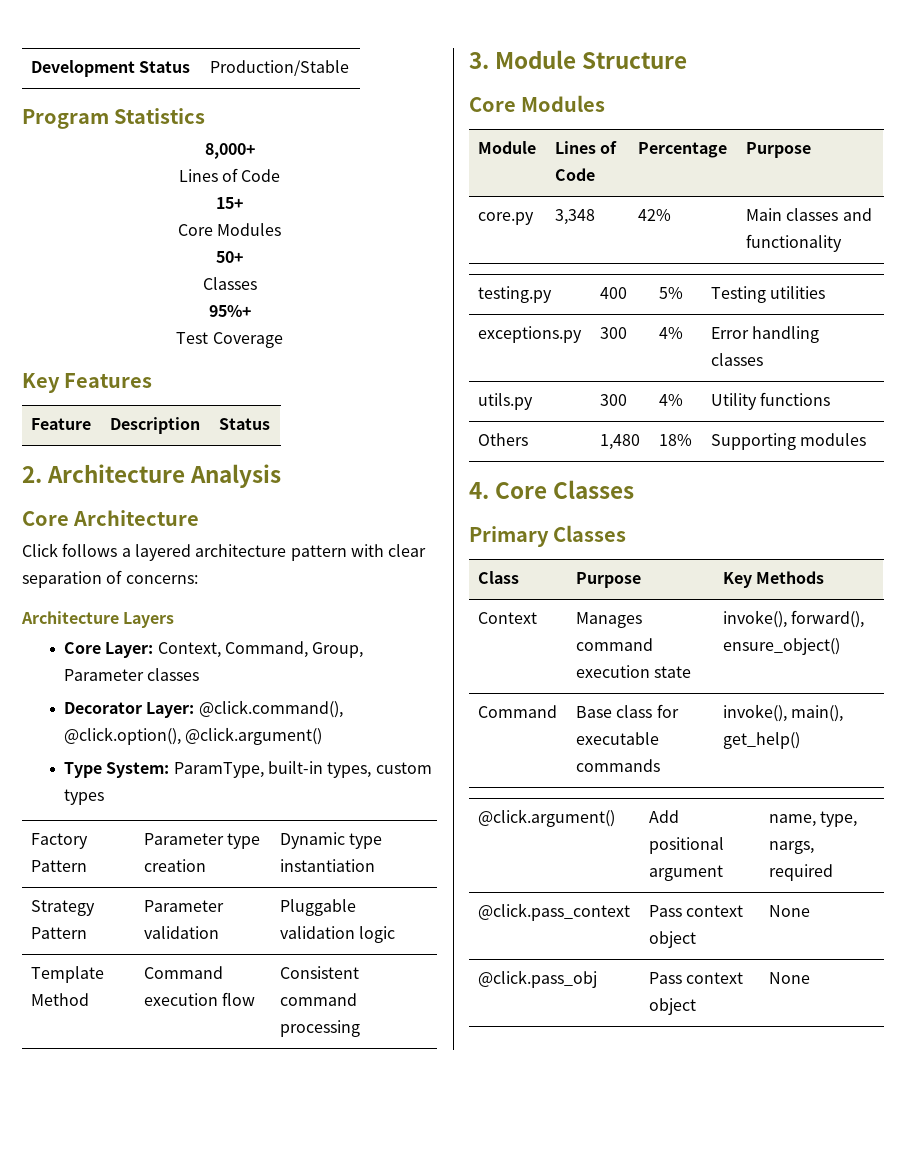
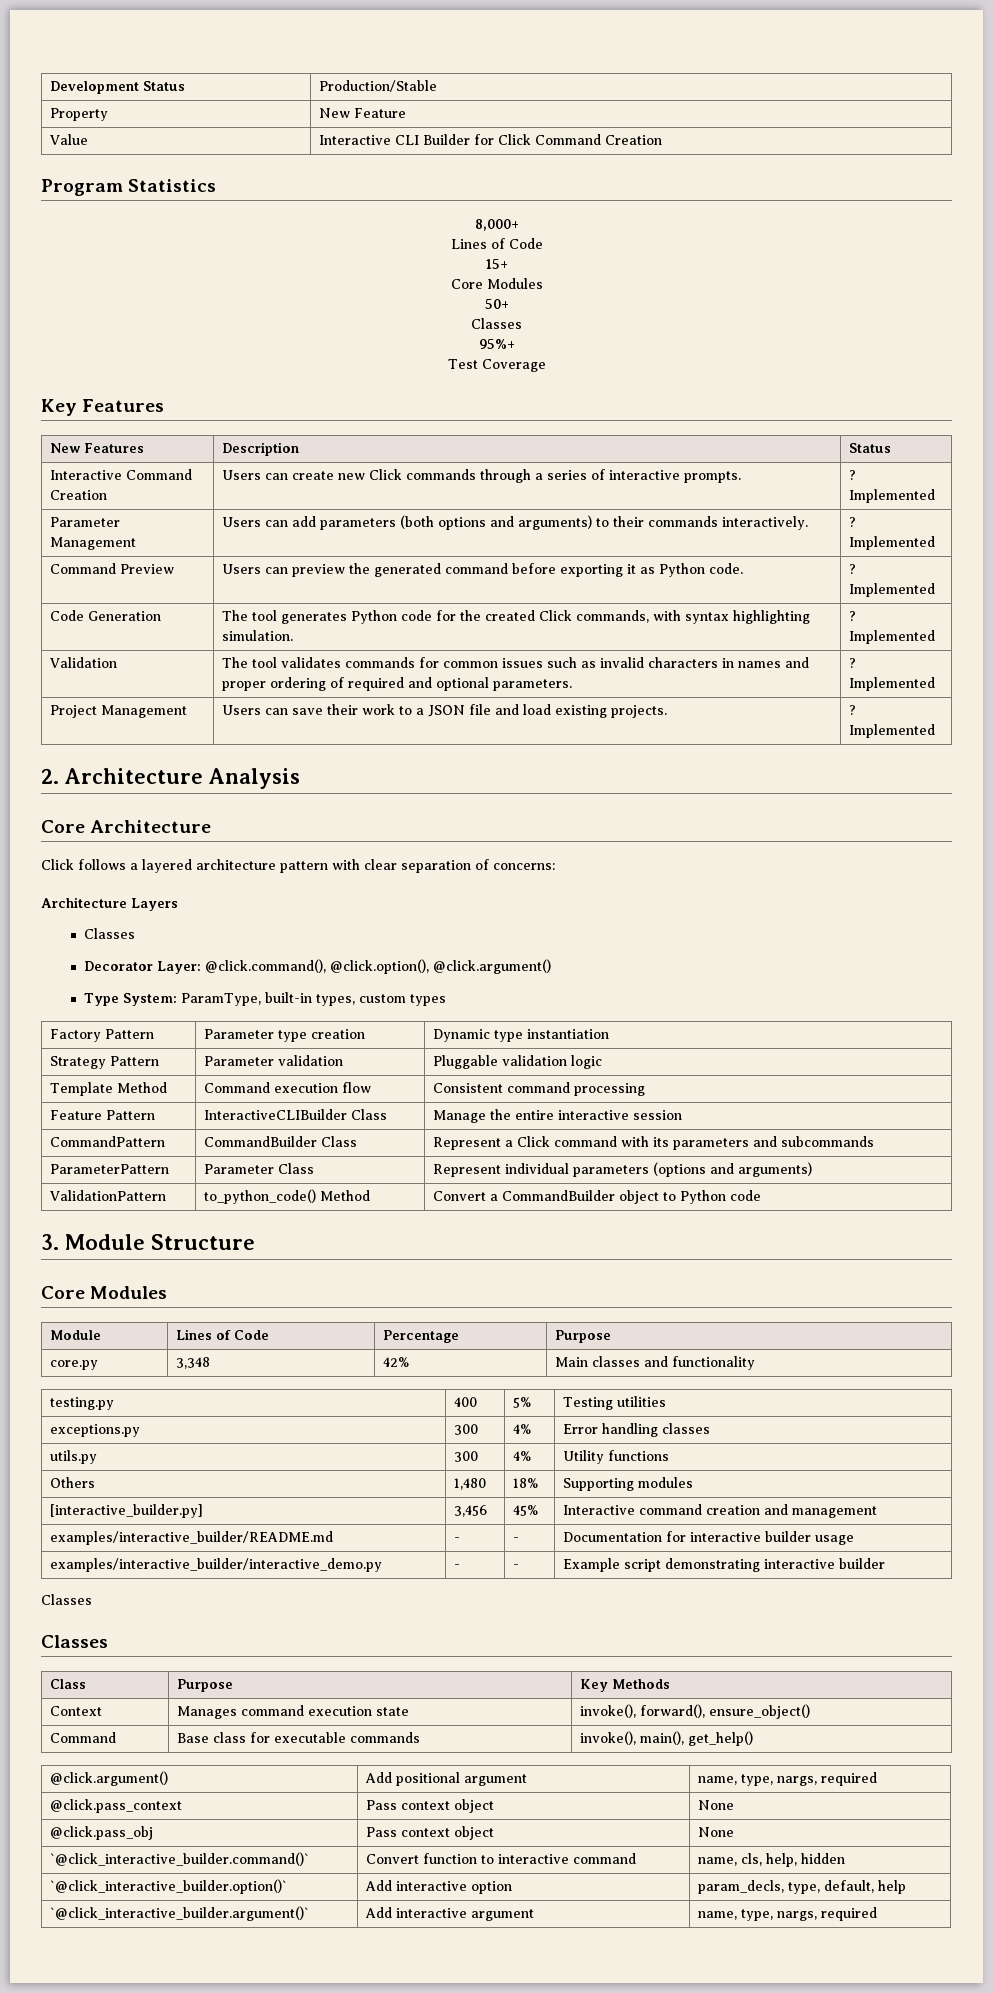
(350, 68) none -> [49,108,108,121] [318,108,406,118] [49,134,88,145] [318,134,662,145] // Property | New Feature // Value | Interactive CLI Builder for Click Command Creation
[31,418,92,430] Feature -> [49,443,144,453] New Features
(271, 424) none -> [49,469,192,480] [49,490,107,500] [221,469,741,483] [848,470,856,480] [848,489,935,503] [49,517,120,527] [49,537,136,550] [221,515,808,530] [848,517,856,527] [848,536,935,550] [49,563,174,574] [221,563,743,577] [848,564,856,574] [848,583,935,597] [49,610,161,621] [221,610,810,624] [221,630,293,641] [848,611,856,621] [848,630,935,644] [49,657,117,668] [221,657,809,668] [221,677,572,691] [848,658,856,668] [848,677,935,691] [49,705,187,718] [221,704,667,718] [848,705,856,715] [848,724,935,738] // Interactive Command Creation | Users can create new Click commands through a series of interactive prompts. | ? Implemented // Parameter Management | Users can add parameters (both options and arguments) to their commands interactively. | ? Implemented // Command Preview | Users can preview the generated command before exporting it as Python code. | ? Implemented // Code Generation | The tool generates Python code for the created Click commands, with syntax highlighting simulation. | ? Implemented // Validation | The tool validates commands for common issues such as invalid characters in names and proper ordering of required and optional parameters. | ? Implemented // Project Management | Users can save their work to a JSON file and load existing projects. | ? Implemented
[63,641,364,658] [63,668,200,681] Core Layer: Context, Command, Group, Parameter classes -> [83,928,135,939] Classes
(361, 1028) none -> [49,1110,155,1120] [203,1109,387,1120] [432,1109,682,1123] [49,1136,165,1147] [203,1136,357,1147] [432,1136,874,1150] [49,1164,169,1174] [203,1163,314,1174] [432,1162,812,1177] [49,1190,166,1201] [203,1189,370,1204] [432,1190,761,1204] // Feature Pattern | InteractiveCLIBuilder Class | Manage the entire interactive session // CommandPattern | CommandBuilder Class | Represent a Click command with its parameters and subcommands // ParameterPattern | Parameter Class | Represent individual parameters (options and arguments) // ValidationPattern | to_python_code() Method | Convert a CommandBuilder object to Python code
[469,480,635,499] [469,526,549,547] // 4. Core Classes // Primary -> [49,1504,203,1518] [453,1505,487,1517] [512,1505,538,1516] [562,1504,877,1518] [49,1531,333,1545] [453,1537,460,1542] [512,1537,519,1542] [562,1531,854,1545] [49,1558,382,1572] [453,1564,460,1569] [512,1564,519,1569] [562,1558,885,1572] [41,1594,92,1605] // [interactive_builder.py] | 3,456 | 45% | Interactive command creation and management // examples/interactive_builder/README.md | - | - | Documentation for interactive builder usage // examples/interactive_builder/interactive_demo.py | - | - | Example script demonstrating interactive builder // Classes //
(811, 978) none -> [49,1852,309,1866] [365,1853,636,1864] [697,1853,845,1867] [49,1879,287,1894] [364,1880,512,1894] [697,1880,906,1894] [49,1906,309,1921] [364,1907,534,1921] [697,1907,877,1921] // `@click_interactive_builder.command()` | Convert function to interactive command | name, cls, help, hidden // `@click_interactive_builder.option()` | Add interactive option | param_decls, type, default, help // `@click_interactive_builder.argument()` | Add interactive argument | name, type, nargs, required

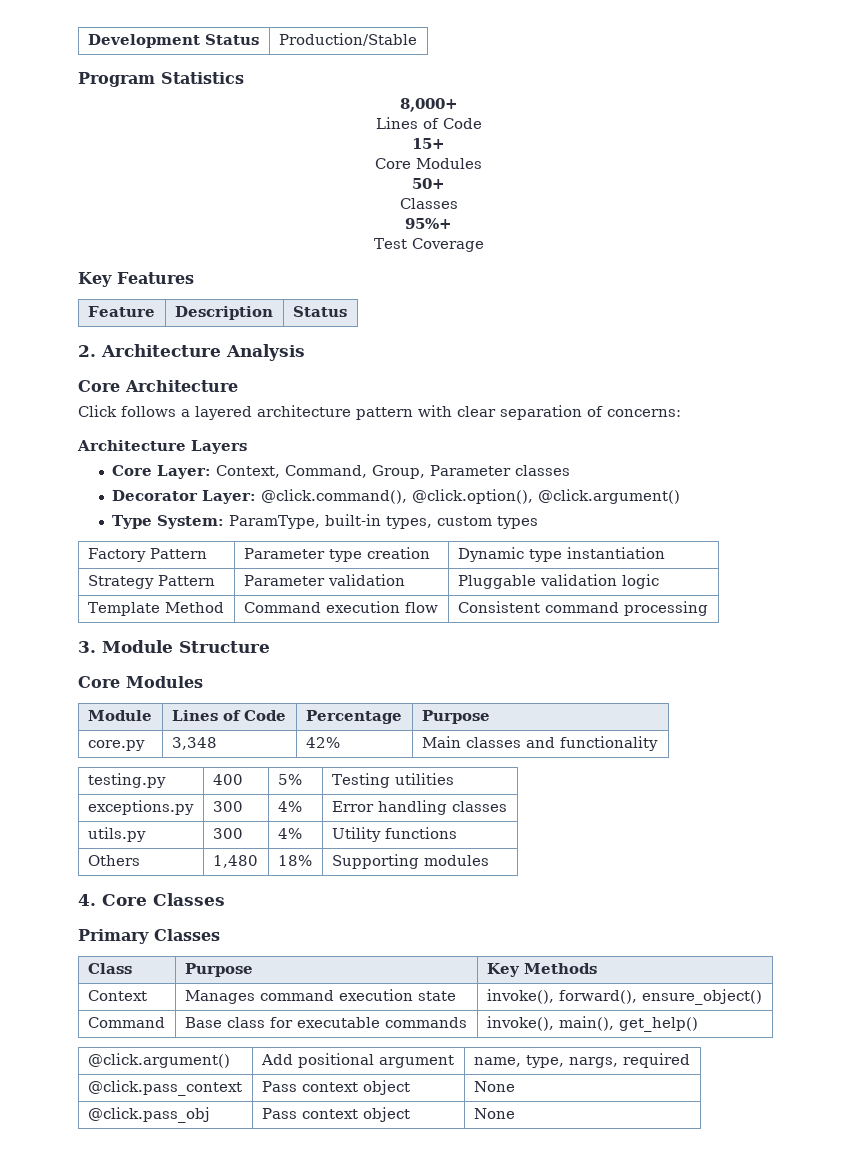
[49,108,108,121] [318,108,406,118] [49,134,88,145] [318,134,662,145] // Property | New Feature // Value | Interactive CLI Builder for Click Command Creation -> (417, 39) none
[49,443,144,453] New Features -> [87,306,155,317] Feature
[49,469,192,480] [49,490,107,500] [221,469,741,483] [848,470,856,480] [848,489,935,503] [49,517,120,527] [49,537,136,550] [221,515,808,530] [848,517,856,527] [848,536,935,550] [49,563,174,574] [221,563,743,577] [848,564,856,574] [848,583,935,597] [49,610,161,621] [221,610,810,624] [221,630,293,641] [848,611,856,621] [848,630,935,644] [49,657,117,668] [221,657,809,668] [221,677,572,691] [848,658,856,668] [848,677,935,691] [49,705,187,718] [221,704,667,718] [848,705,856,715] [848,724,935,738] // Interactive Command Creation | Users can create new Click commands through a series of interactive prompts. | ? Implemented // Parameter Management | Users can add parameters (both options and arguments) to their commands interactively. | ? Implemented // Command Preview | Users can preview the generated command before exporting it as Python code. | ? Implemented // Code Generation | The tool generates Python code for the created Click commands, with syntax highlighting simulation. | ? Implemented // Validation | The tool validates commands for common issues such as invalid characters in names and proper ordering of required and optional parameters. | ? Implemented // Project Management | Users can save their work to a JSON file and load existing projects. | ? Implemented -> (347, 311) none
[83,928,135,939] Classes -> [111,465,570,479] Core Layer: Context, Command, Group, Parameter classes
[49,1110,155,1120] [203,1109,387,1120] [432,1109,682,1123] [49,1136,165,1147] [203,1136,357,1147] [432,1136,874,1150] [49,1164,169,1174] [203,1163,314,1174] [432,1162,812,1177] [49,1190,166,1201] [203,1189,370,1204] [432,1190,761,1204] // Feature Pattern | InteractiveCLIBuilder Class | Manage the entire interactive session // CommandPattern | CommandBuilder Class | Represent a Click command with its parameters and subcommands // ParameterPattern | Parameter Class | Represent individual parameters (options and arguments) // ValidationPattern | to_python_code() Method | Convert a CommandBuilder object to Python code -> (708, 608) none
[49,1504,203,1518] [453,1505,487,1517] [512,1505,538,1516] [562,1504,877,1518] [49,1531,333,1545] [453,1537,460,1542] [512,1537,519,1542] [562,1531,854,1545] [49,1558,382,1572] [453,1564,460,1569] [512,1564,519,1569] [562,1558,885,1572] [41,1594,92,1605] // [interactive_builder.py] | 3,456 | 45% | Interactive command creation and management // examples/interactive_builder/README.md | - | - | Documentation for interactive builder usage // examples/interactive_builder/interactive_demo.py | - | - | Example script demonstrating interactive builder // Classes // -> [78,893,225,906] [78,929,149,944] // 4. Core Classes // Primary
[49,1852,309,1866] [365,1853,636,1864] [697,1853,845,1867] [49,1879,287,1894] [364,1880,512,1894] [697,1880,906,1894] [49,1906,309,1921] [364,1907,534,1921] [697,1907,877,1921] // `@click_interactive_builder.command()` | Convert function to interactive command | name, cls, help, hidden // `@click_interactive_builder.option()` | Add interactive option | param_decls, type, default, help // `@click_interactive_builder.argument()` | Add interactive argument | name, type, nargs, required -> (515, 1113) none

